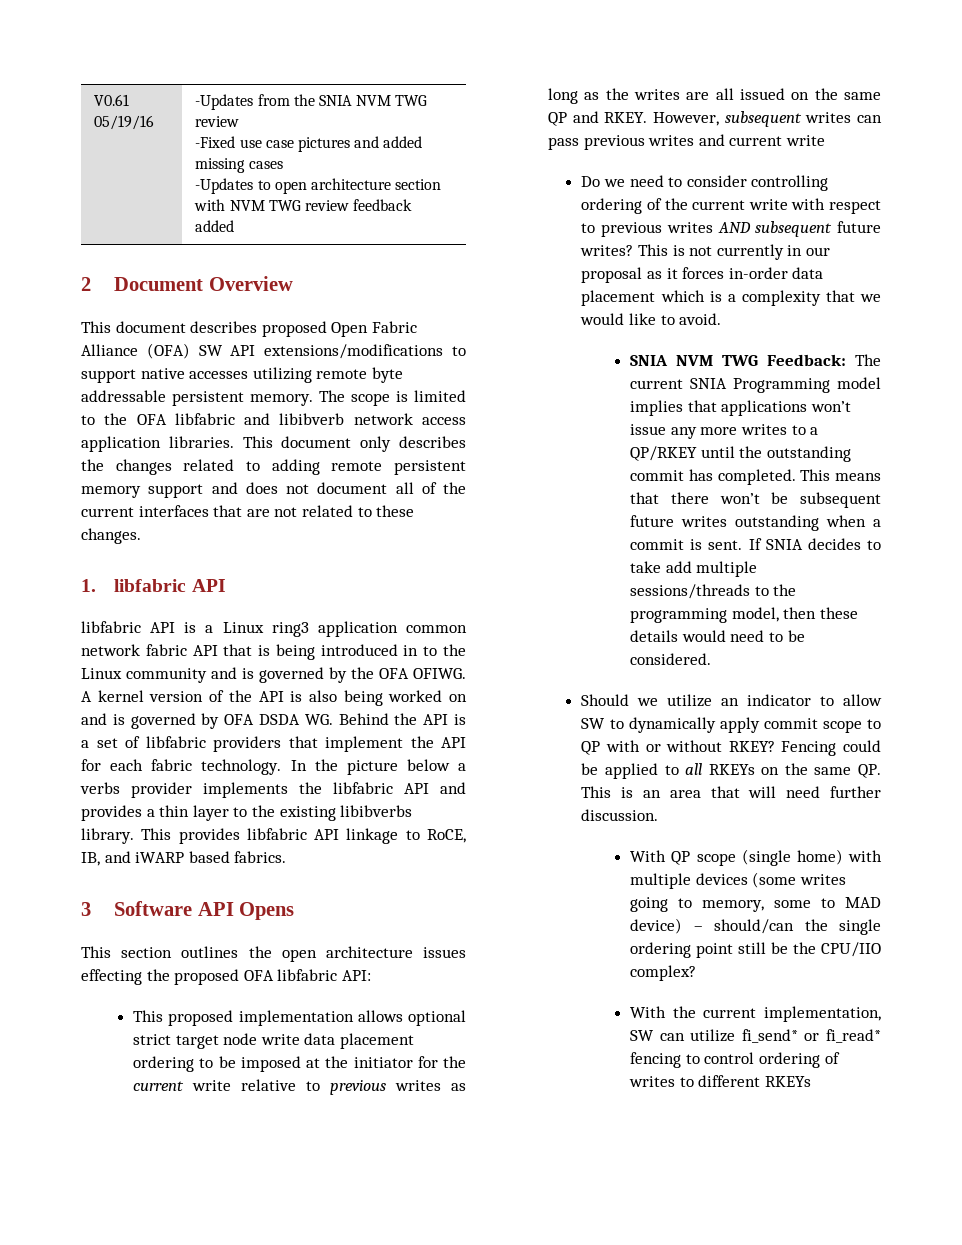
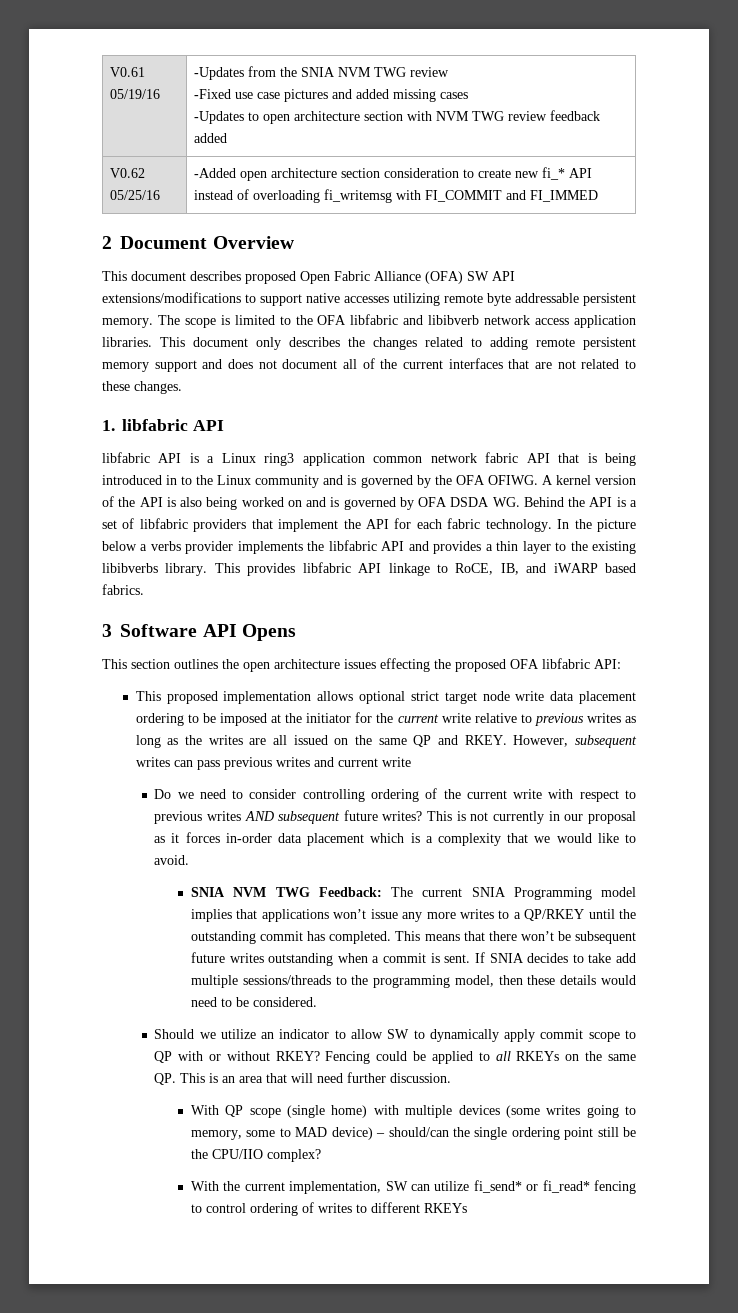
(235, 226) none -> [110,168,146,178] [110,190,161,200] [194,167,593,181] [194,189,599,203] // V0.62 05/25/16 | -Added open architecture section consideration to create new fi_* API instead of overloading fi_writemsg with FI_COMMIT and FI_IMMED

